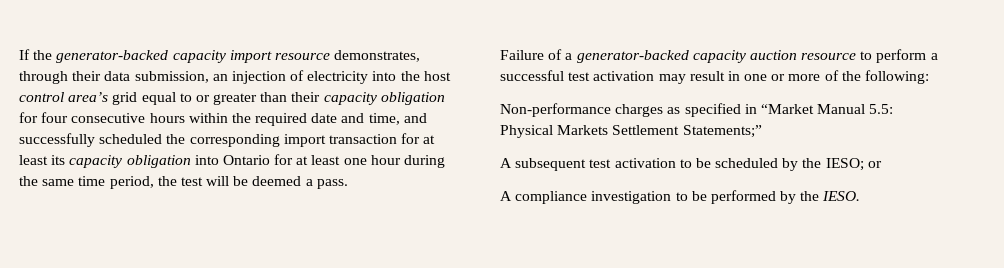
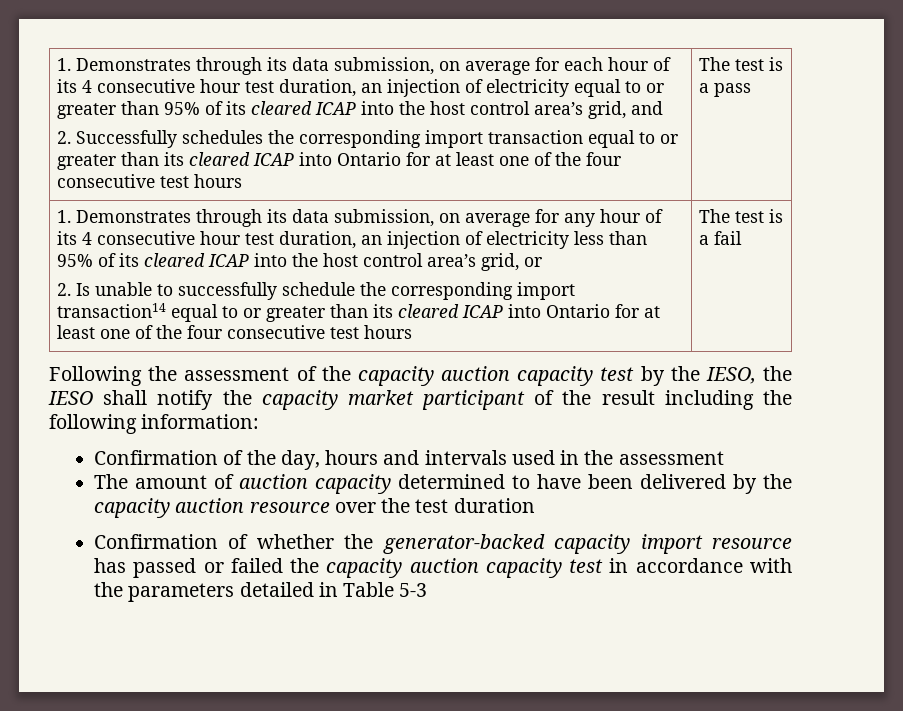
[19,49,421,63] [19,70,451,84] [19,92,445,105] [19,112,427,126] [19,133,436,147] [19,154,446,168] [19,176,348,189] [500,49,938,63] [500,70,930,84] [500,103,894,117] [500,125,762,138] [500,158,882,171] [500,190,861,204] If the generator-backed capacity import resource demonstrates, through their data submission, an injection of electricity into the host control area’s grid equal to or greater than their capacity obligation for four consecutive hours within the required date and time, and successfully scheduled the corresponding import transaction for at least its capacity obligation into Ontario for at least one hour during the same time period, the test will be deemed a pass. // Failure of a generator-backed capacity auction resource to perform a successful test activation may result in one or more of the following: // Non-performance charges as specified in “Market Manual 5.5: Physical Markets Settlement Statements;” // A subsequent test activation to be scheduled by the IESO; or // A compliance investigation to be performed by the IESO. -> [56,57,671,75] [56,79,664,97] [56,101,663,119] [56,130,678,148] [56,152,621,170] [56,174,242,188] [698,57,783,71] [698,83,751,97] [56,209,663,227] [56,231,647,249] [56,253,542,271] [56,282,575,300] [56,303,660,322] [56,325,412,339] [698,209,783,223] [698,231,742,245] [49,366,792,386] [48,390,793,410] [49,414,260,434] [93,450,724,470] [93,474,793,494] [93,498,535,518] [93,534,792,554] [93,558,792,578] [93,582,428,602] 1. Demonstrates through its data submission, on average for each hour of its 4 consecutive hour test duration, an injection of electricity equal to or greater than 95% of its cleared ICAP into the host control area’s grid, and // 2. Successfully schedules the corresponding import transaction equal to or greater than its cleared ICAP into Ontario for at least one of the four consecutive test hours | The test is a pass // 1. Demonstrates through its data submission, on average for any hour of its 4 consecutive hour test duration, an injection of electricity less than 95% of its cleared ICAP into the host control area’s grid, or // 2. Is unable to successfully schedule the corresponding import transaction14 equal to or greater than its cleared ICAP into Ontario for at least one of the four consecutive test hours | The test is a fail // Following the assessment of the capacity auction capacity test by the IESO, the IESO shall notify the capacity market participant of the result including the following information: // Confirmation of the day, hours and intervals used in the assessment // The amount of auction capacity determined to have been delivered by the capacity auction resource over the test duration // Confirmation of whether the generator-backed capacity import resource has passed or failed the capacity auction capacity test in accordance with the parameters detailed in Table 5-3

